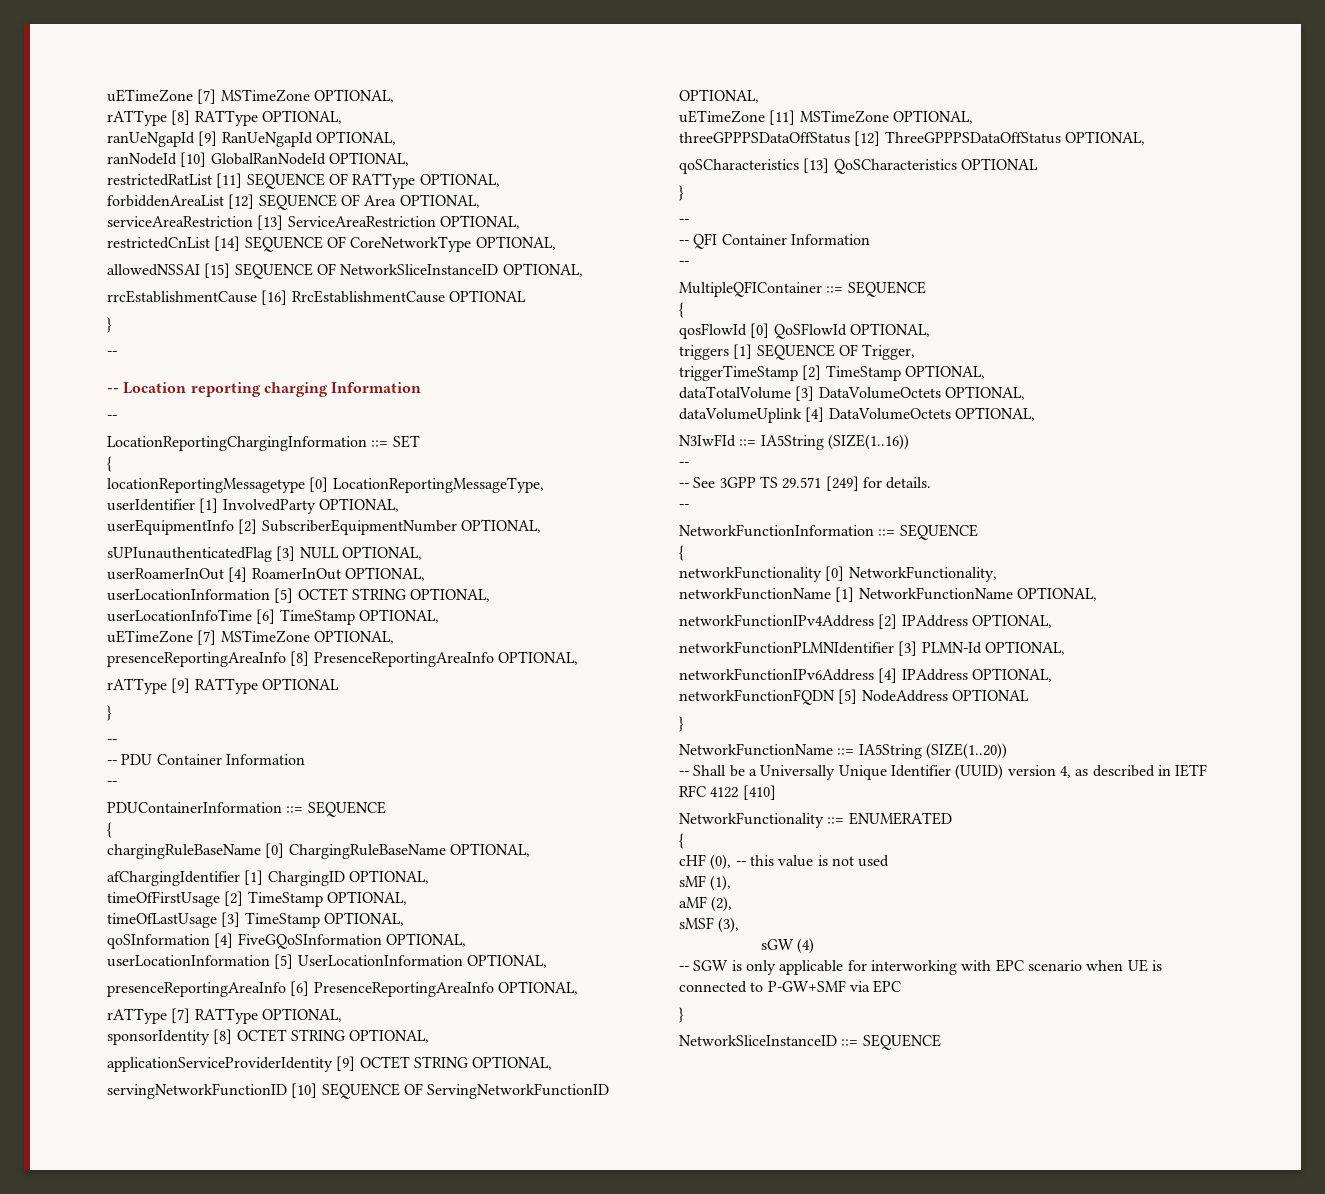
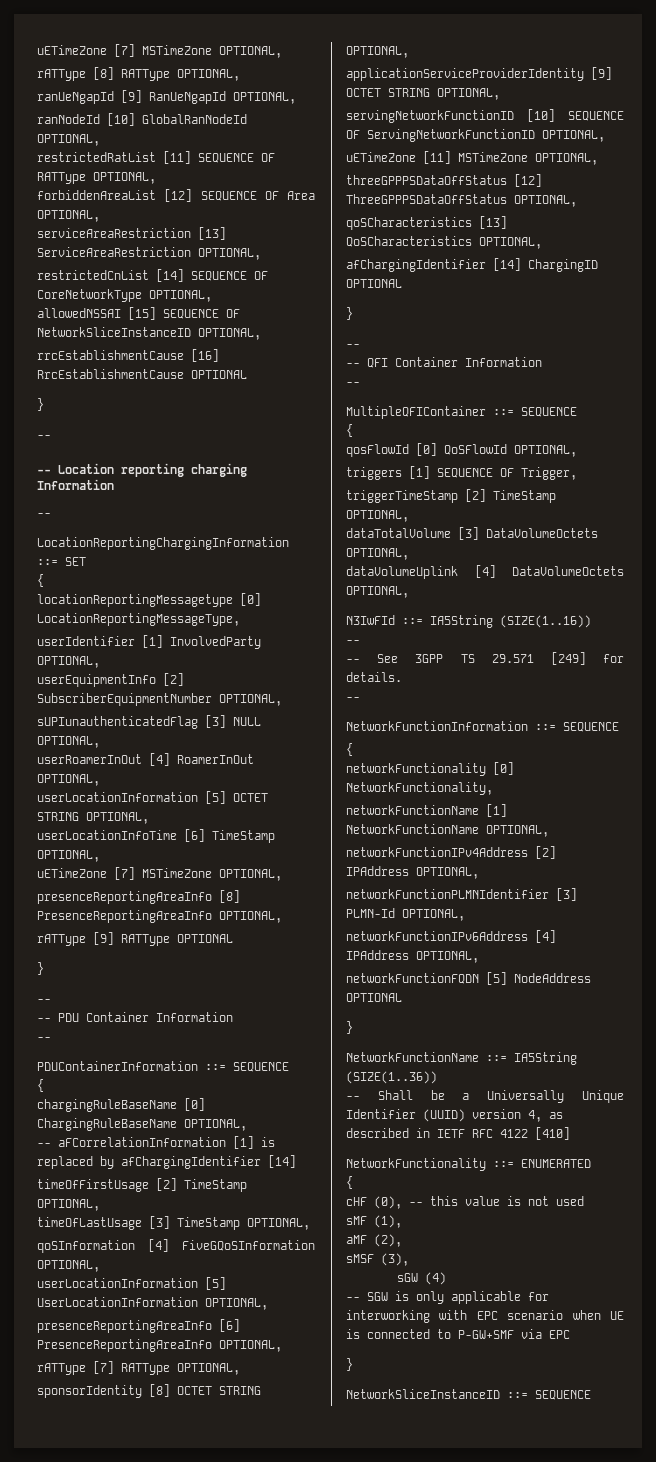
[107,870,429,886] afChargingIdentifier [1] ChargingID OPTIONAL, -> [37,1136,275,1149] [37,1155,296,1169] -- aFCorrelationInformation [1] is replaced by afChargingIdentifier [14]
(957, 166) none -> [479,237,542,249] [346,258,598,272] OPTIONAL, // afChargingIdentifier [14] ChargingID
[925,743,1007,759] (SIZE(1..20)) -> [346,1071,437,1084] (SIZE(1..36))

